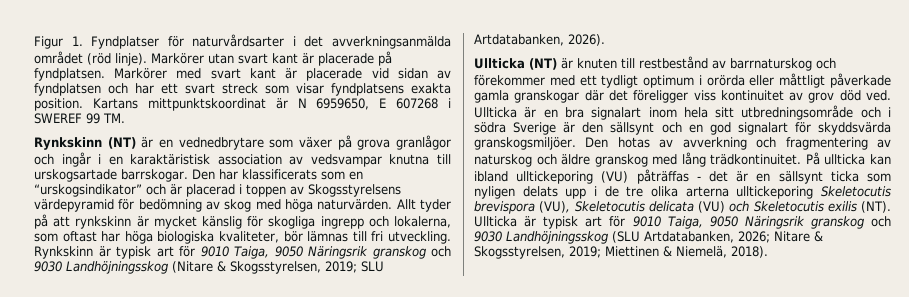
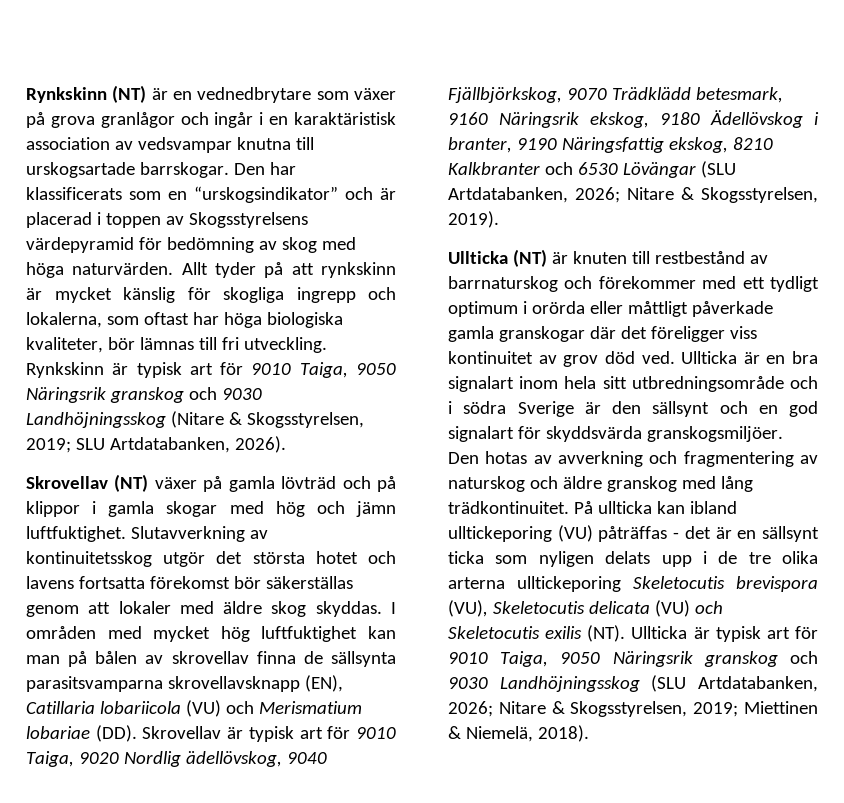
[34,34,451,49] [34,51,392,66] [34,68,452,81] [34,83,451,96] [34,98,451,111] [34,113,125,124] Figur 1. Fyndplatser för naturvårdsarter i det avverkningsanmälda området (röd linje). Markörer utan svart kant är placerade på fyndplatsen. Markörer med svart kant är placerade vid sidan av fyndplatsen och har ett svart streck som visar fyndplatsens exakta position. Kartans mittpunktskoordinat är N 6959650, E 607268 i SWEREF 99 TM. // -> (26, 95) none
(605, 40) none -> [26,474,397,492] [26,501,396,517] [26,526,268,542] [26,551,396,567] [26,576,353,589] [26,601,396,617] [26,626,396,642] [26,651,396,667] [26,675,343,692] [26,700,362,717] [26,725,397,742] [26,751,327,767] [448,87,783,103] [448,110,819,128] [448,137,773,153] [448,161,736,178] [448,187,818,203] [448,211,499,228] // Skrovellav (NT) växer på gamla lövträd och på klippor i gamla skogar med hög och jämn luftfuktighet. Slutavverkning av kontinuitetsskog utgör det största hotet och lavens fortsatta förekomst bör säkerställas genom att lokaler med äldre skog skyddas. I områden med mycket hög luftfuktighet kan man på bålen av skrovellav finna de sällsynta parasitsvamparna skrovellavsknapp (EN), Catillaria lobariicola (VU) och Merismatium lobariae (DD). Skrovellav är typisk art för 9010 Taiga, 9020 Nordlig ädellövskog, 9040 Fjällbjörkskog, 9070 Trädklädd betesmark, 9160 Näringsrik ekskog, 9180 Ädellövskog i branter, 9190 Näringsfattig ekskog, 8210 Kalkbranter och 6530 Lövängar (SLU Artdatabanken, 2026; Nitare & Skogsstyrelsen, 2019).

